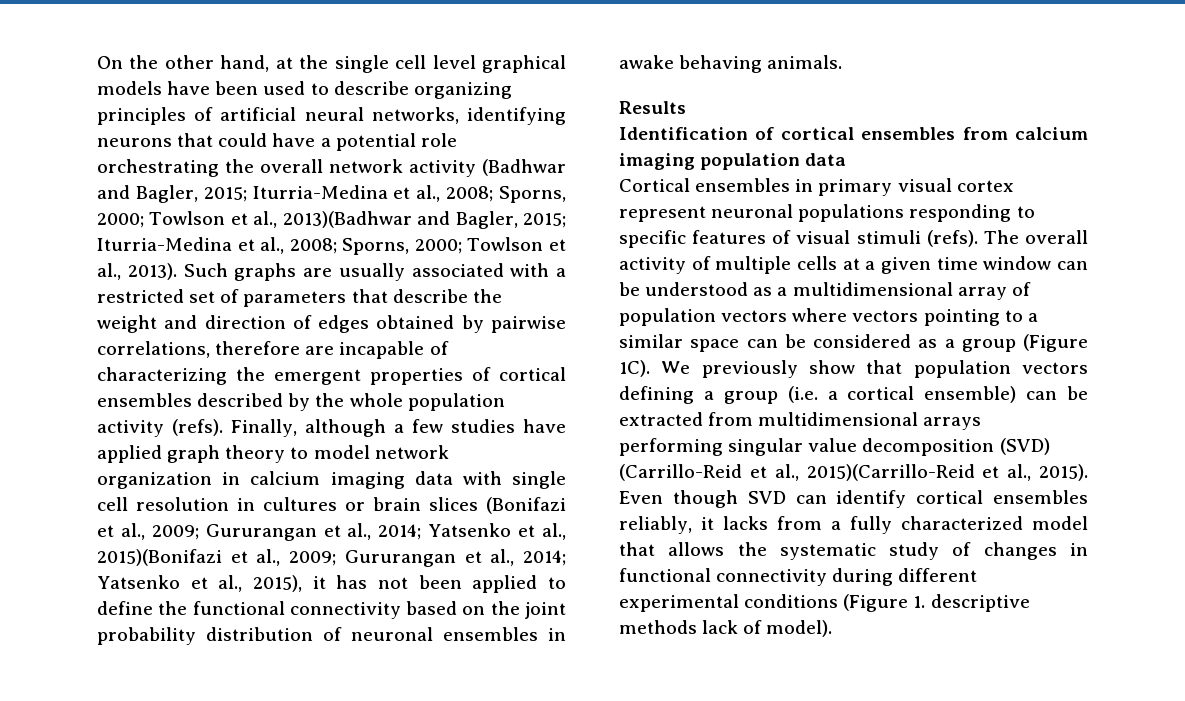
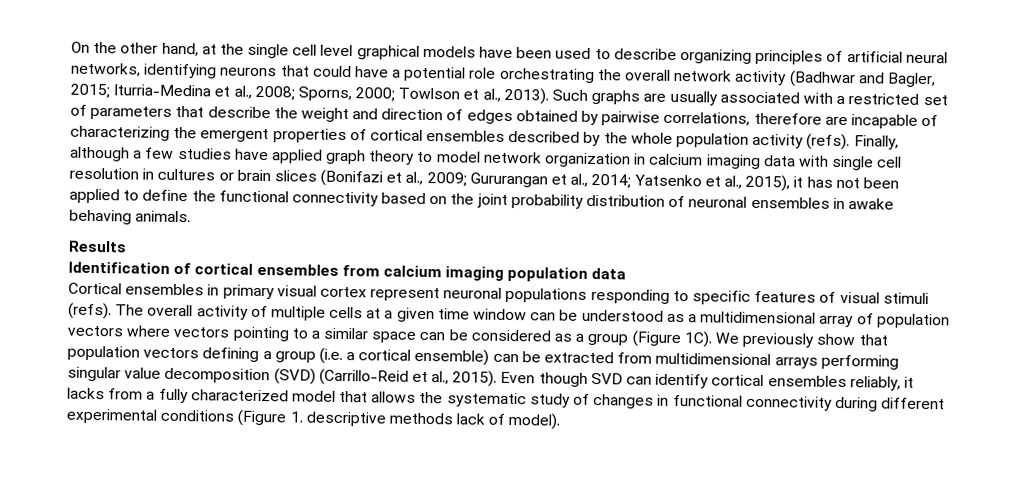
[282,211,566,229] [97,237,566,255] [97,263,121,280] 2013)(Badhwar and Bagler, 2015; Iturria-Medina et al., 2008; Sporns, 2000; Towlson et al., -> (501, 95) none
[97,549,566,567] [97,575,243,592] 2015)(Bonifazi et al., 2009; Gururangan et al., 2014; Yatsenko et al., -> (742, 182) none
[806,464,1032,481] 2015)(Carrillo-Reid et al., -> (450, 378) none

